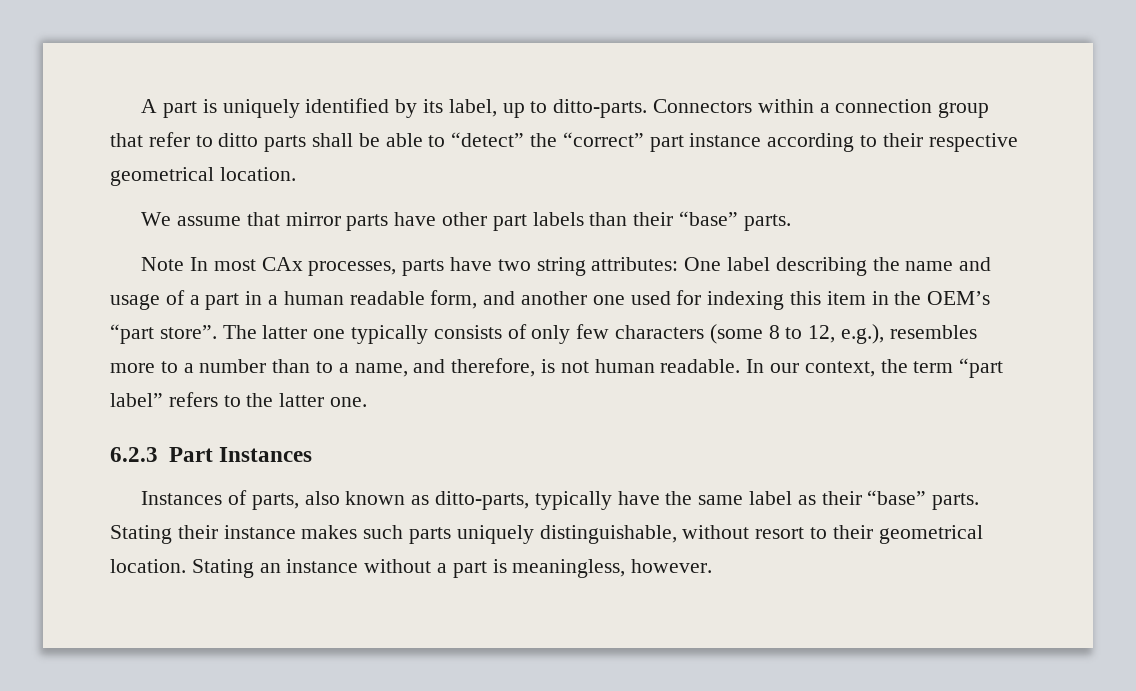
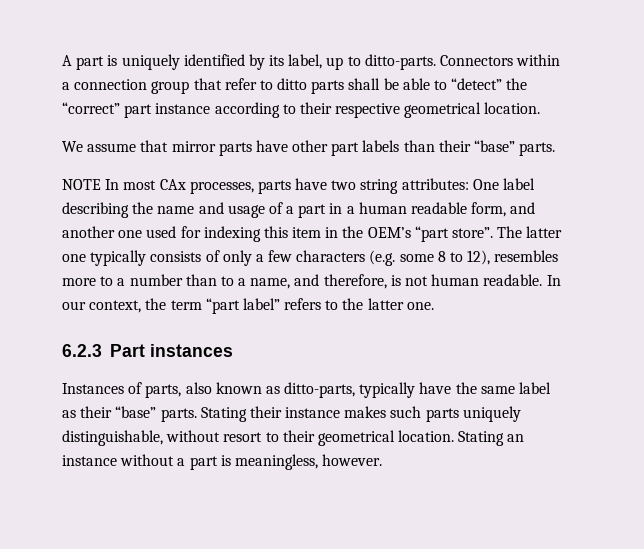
[141,257,185,271] Note -> [62,179,101,190] NOTE
(571, 334) none -> [255,254,264,262] a
[709,324,885,344] (some 8 to 12, e.g.), -> [369,250,491,266] (e.g. some 8 to 12),
[218,447,312,462] Instances -> [149,344,233,357] instances

